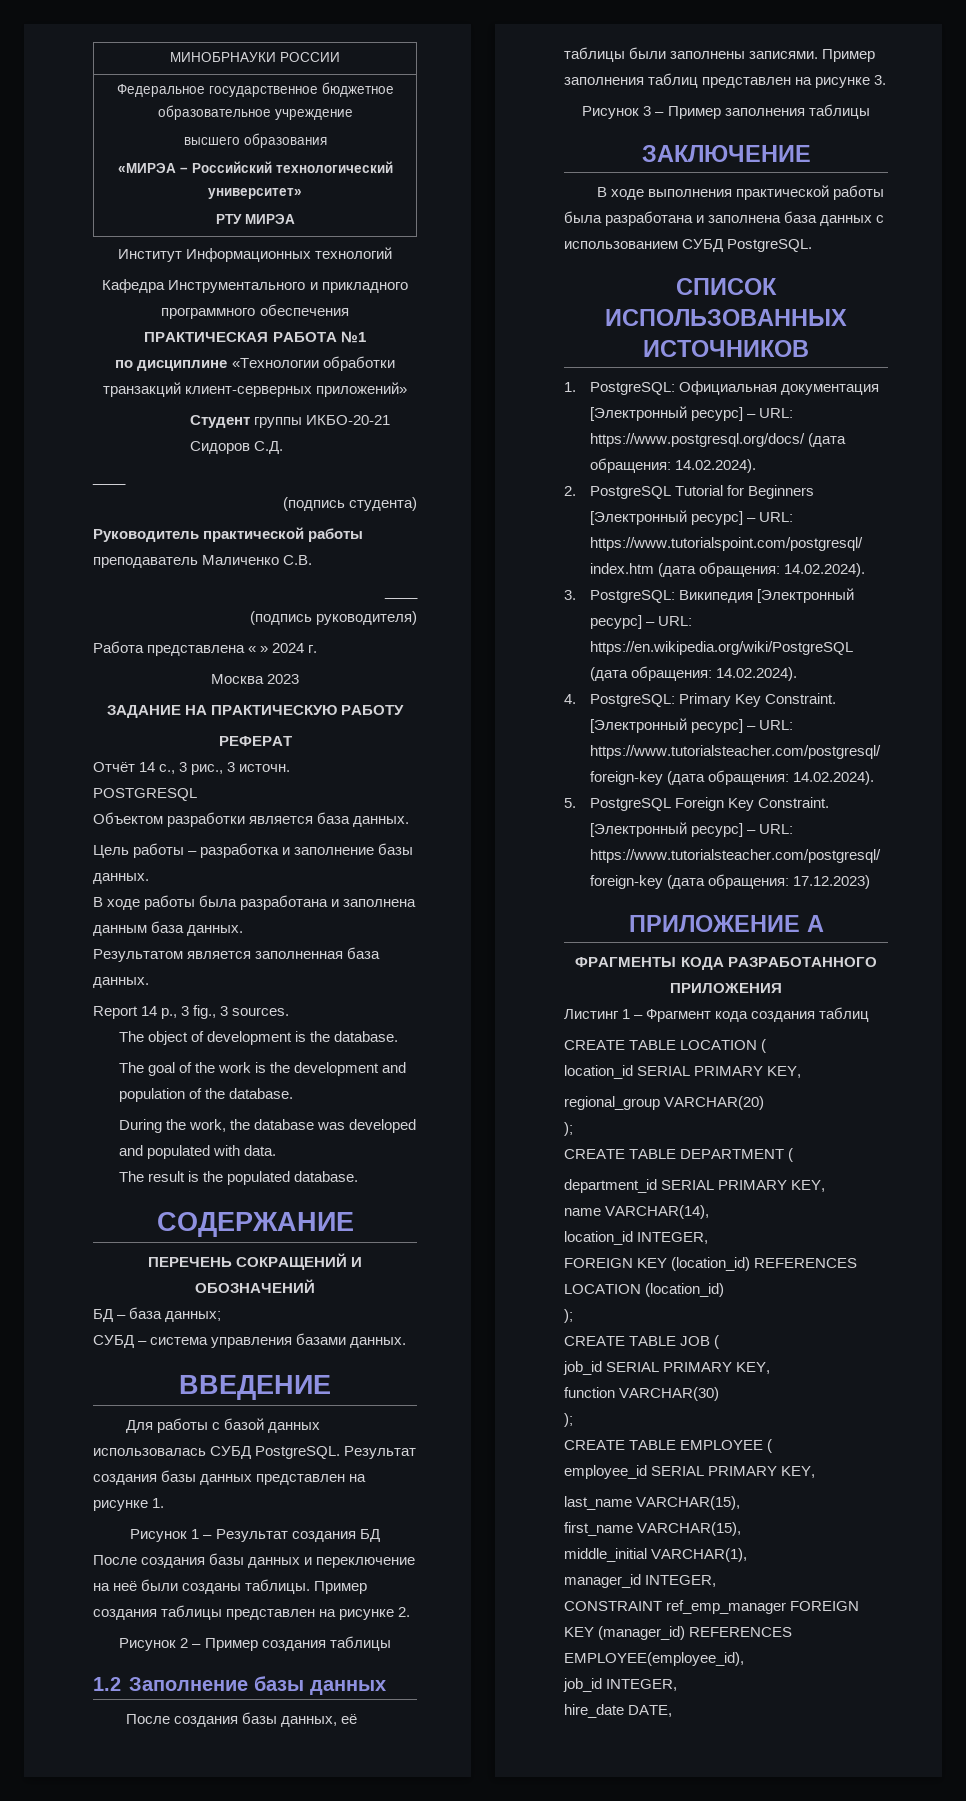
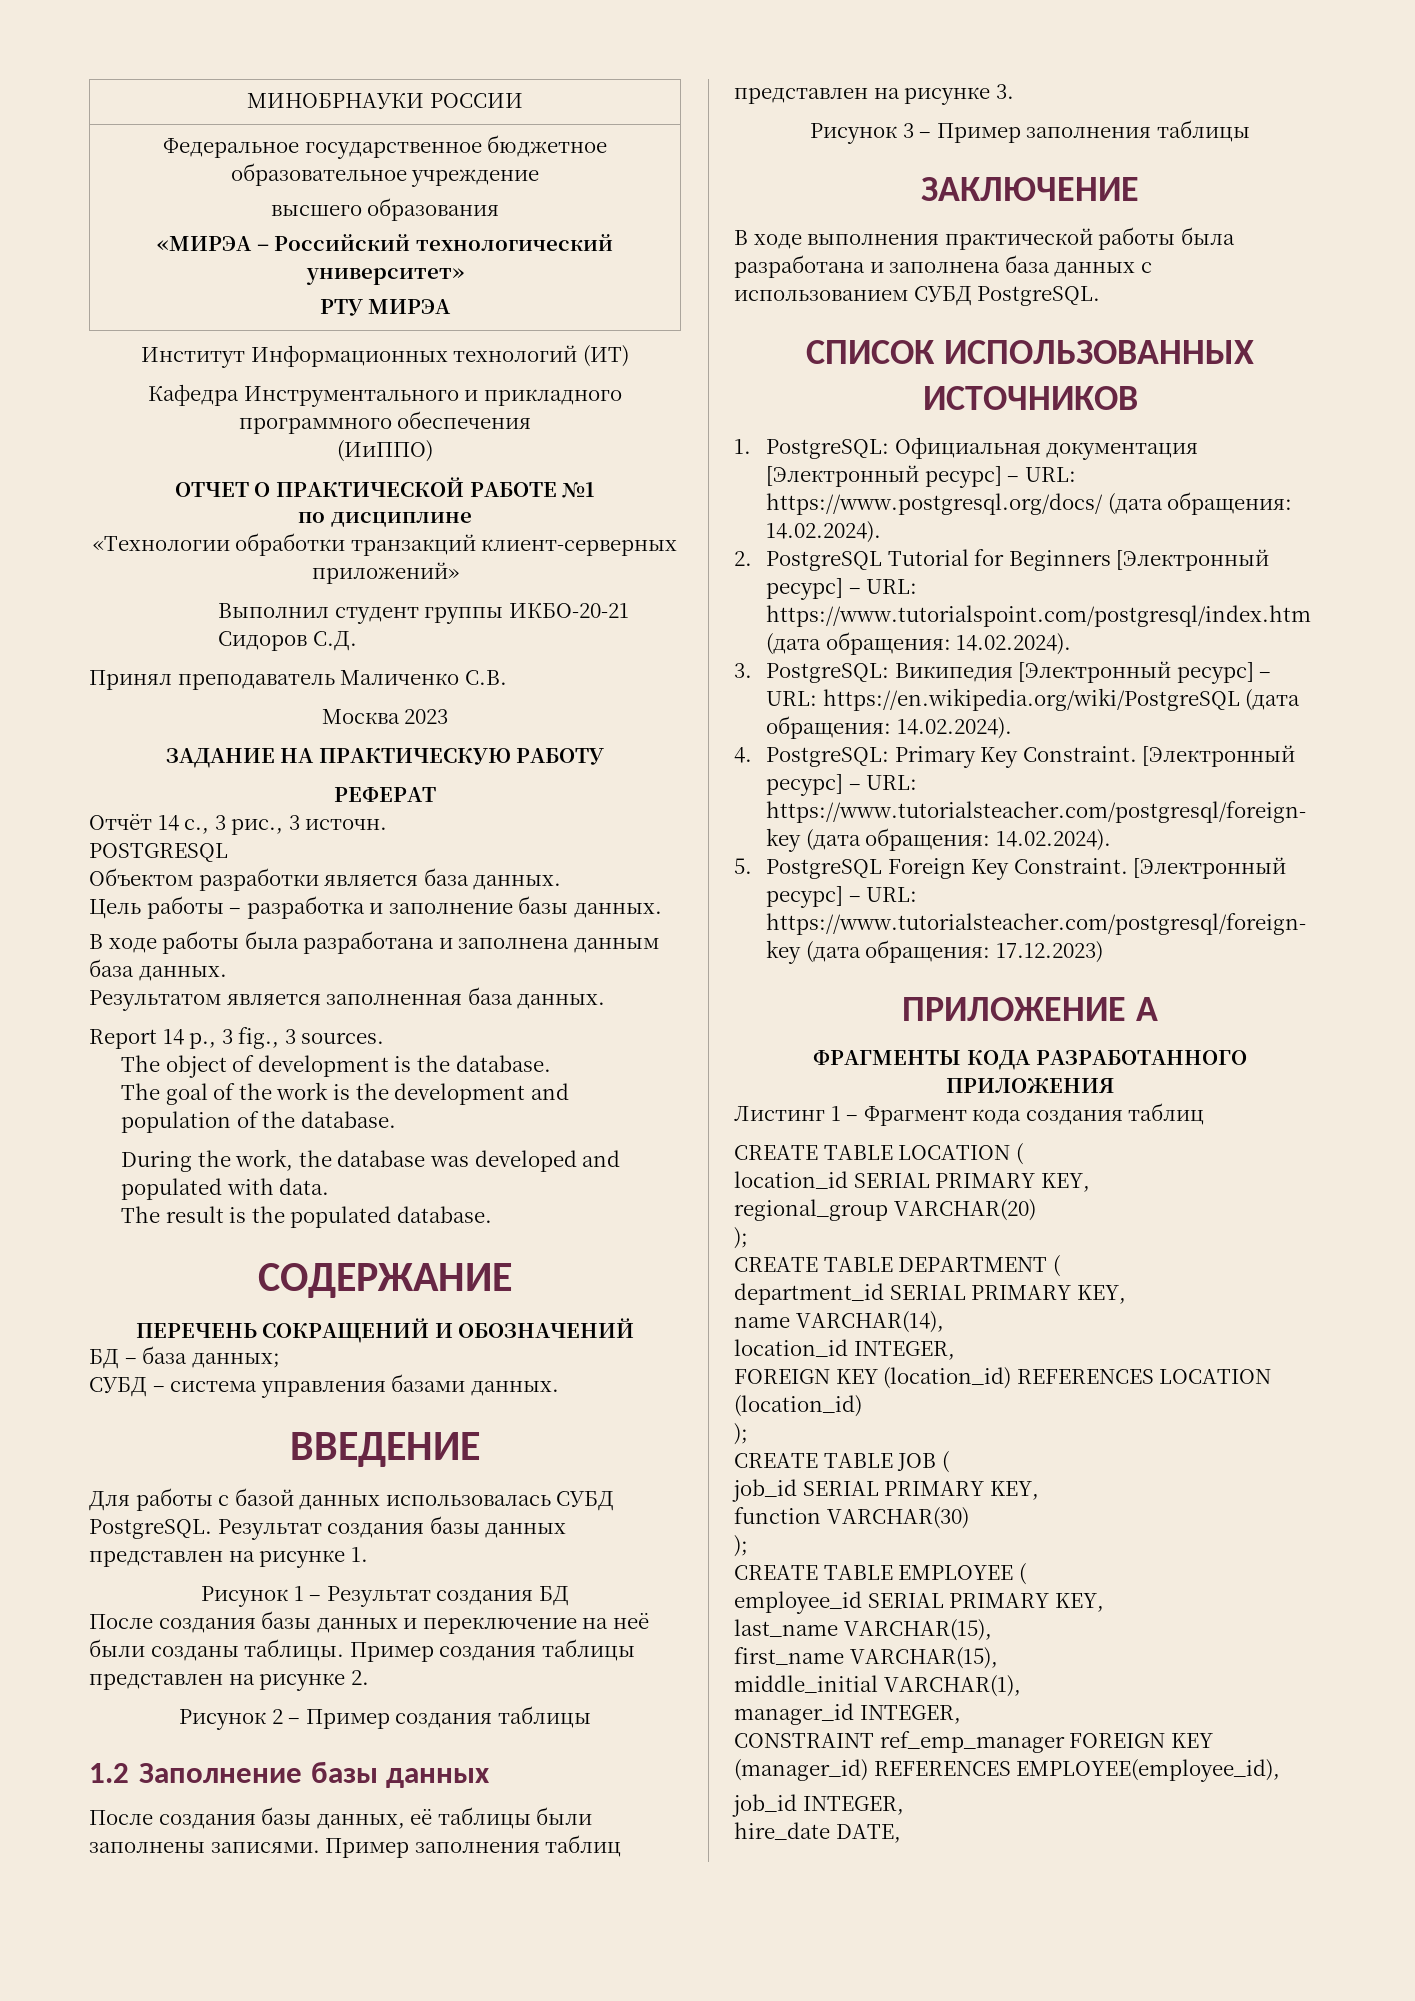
(393, 253) none -> [582,345,629,367] (ИТ)
[144,332,337,342] ПРАКТИЧЕСКАЯ РАБОТА -> [337,440,433,462] [174,477,557,497] (ИиППО) // ОТЧЕТ О ПРАКТИЧЕСКОЙ РАБОТЕ
(228, 365) none -> (472, 519) //
[190,415,251,428] Студент -> [218,603,419,624] Выполнил студент
[92,482,126,485] [282,497,417,511] [93,527,364,542] [93,555,313,568] [384,596,418,599] [249,611,417,625] [93,641,318,656] ____ // (подпись студента) // Руководитель практической работы преподаватель Маличенко С.В. // ____ // (подпись руководителя) // Работа представлена « » 2024 г. -> [89,670,507,690] Принял преподаватель Маличенко С.В.

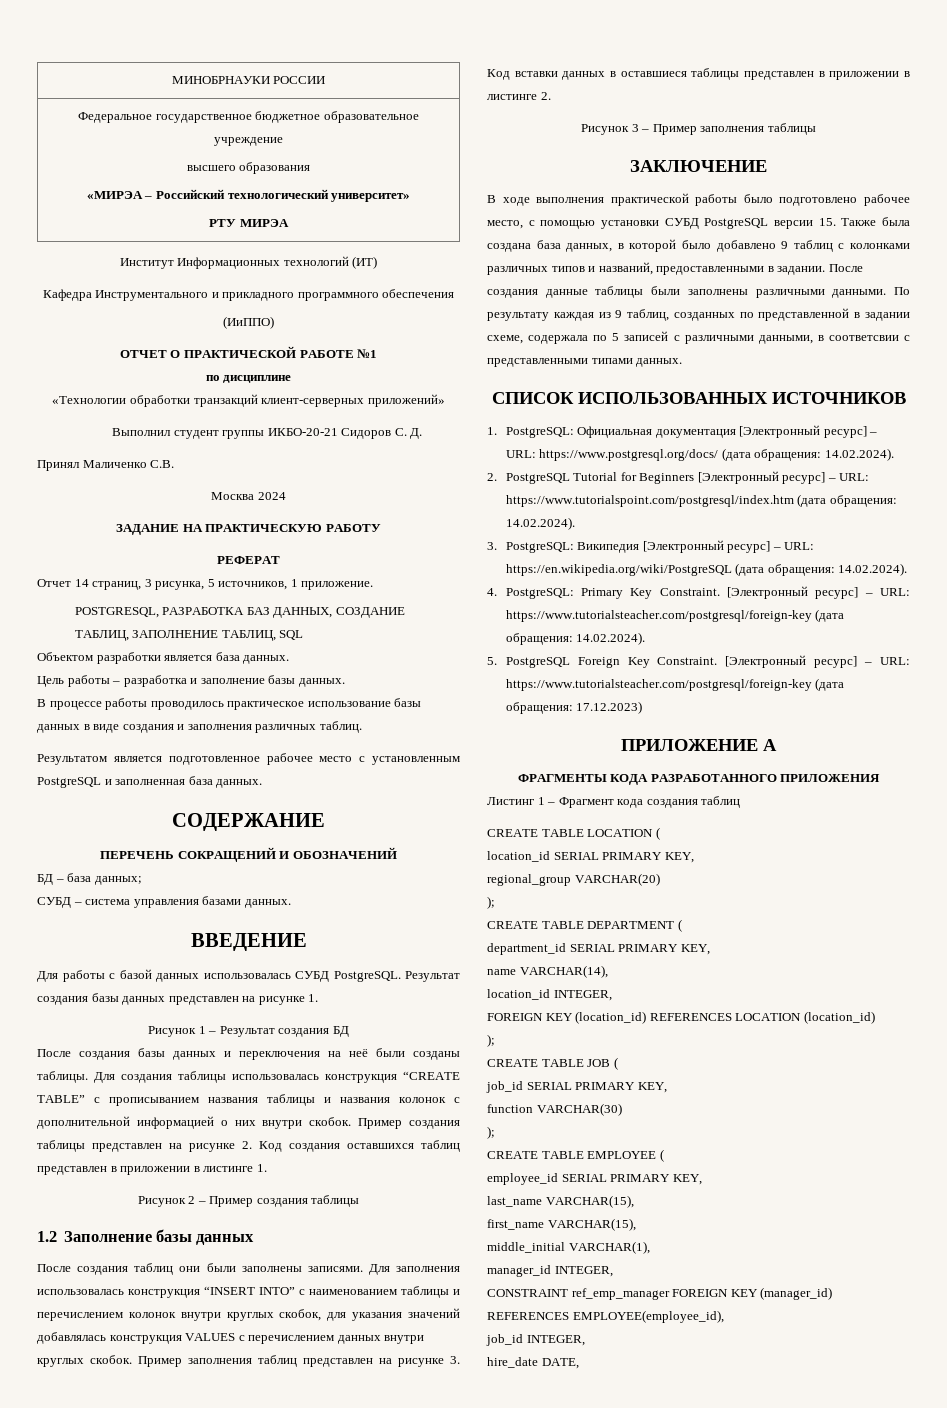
[312,631,357,651] С.Д. -> [394,428,423,439] С. Д.
[177,674,335,690] преподаватель -> (80, 465) none
[404,709,449,724] 2023 -> [257,492,286,500] 2024
[89,813,388,835] [89,843,228,862] Отчёт 14 с., 3 рис., 3 источн. // POSTGRESQL -> [37,579,374,590] [74,607,405,618] [74,630,304,641] Отчет 14 страниц, 3 рисунка, 5 источников, 1 приложение. // POSTGRESQL, РАЗРАБОТКА БАЗ ДАННЫХ, СОЗДАНИЕ ТАБЛИЦ, ЗАПОЛНЕНИЕ ТАБЛИЦ, SQL
[108,931,659,954] [89,959,227,981] [89,987,606,1011] [89,1027,385,1049] [121,1055,551,1078] [121,1082,569,1105] [121,1111,396,1133] [121,1149,621,1172] [121,1178,330,1200] [121,1206,493,1228] ходе работы была разработана и заполнена данным база данных. // Результатом является заполненная база данных. // Report 14 p., 3 fig., 3 sources. // The object of development is the database. // The goal of the work is the development and population of the database. // During the work, the database was developed and populated with data. // The result is the populated database. -> [49,698,422,710] [37,721,362,733] [37,753,460,765] [37,776,263,788] процессе работы проводилось практическое использование базы данных в виде создания и заполнения различных таблиц. // Результатом является подготовленное рабочее место с установленным PostgreSQL и заполненная база данных.
[422,1617,577,1634] переключение -> [239,1051,320,1060] переключения
(345, 1650) none -> [94,1071,460,1083] [37,1094,460,1106] [37,1116,352,1129] Для создания таблицы использовалась конструкция “CREATE TABLE” с прописыванием названия таблицы и названия колонок с дополнительной информацией о них внутри скобок.
(369, 1677) none -> [259,1140,460,1152] [37,1164,267,1175] Код создания оставшихся таблиц представлен в приложении в листинге 1.
[261,1807,593,1829] [89,1842,320,1853] базы данных, её таблицы были заполнены записями. -> [134,1263,460,1275] [37,1286,460,1298] [37,1308,460,1321] [37,1332,425,1344] [37,1355,132,1367] таблиц они были заполнены записями. Для заполнения использовалась конструкция “INSERT INTO” с наименованием таблицы и перечислением колонок внутри круглых скобок, для указания значений добавлялась конструкция VALUES с перечислением данных внутри круглых скобок.
(1014, 91) none -> [487,68,910,80] [487,92,551,100] Код вставки данных в оставшиеся таблицы представлен в приложении в листинге 2.
[1180,227,1235,245] [734,255,1152,278] [734,286,1101,306] была разработана и заполнена база данных с использованием СУБД PostgreSQL. -> [743,194,910,206] [487,217,910,229] [487,239,911,252] [487,262,863,275] [487,286,910,298] [487,308,910,321] [487,331,910,344] [487,358,683,367] было подготовлено рабочее место, с помощью установки СУБД PostgreSQL версии 15. Также была создана база данных, в которой было добавлено 9 таблиц с колонками различных типов и названий, предоставленными в задании. После создания данные таблицы были заполнены различными данными. По результату каждая из 9 таблиц, созданных по представленной в задании схеме, содержала по 5 записей с различными данными, в соответсвии с представленными типами данных.

